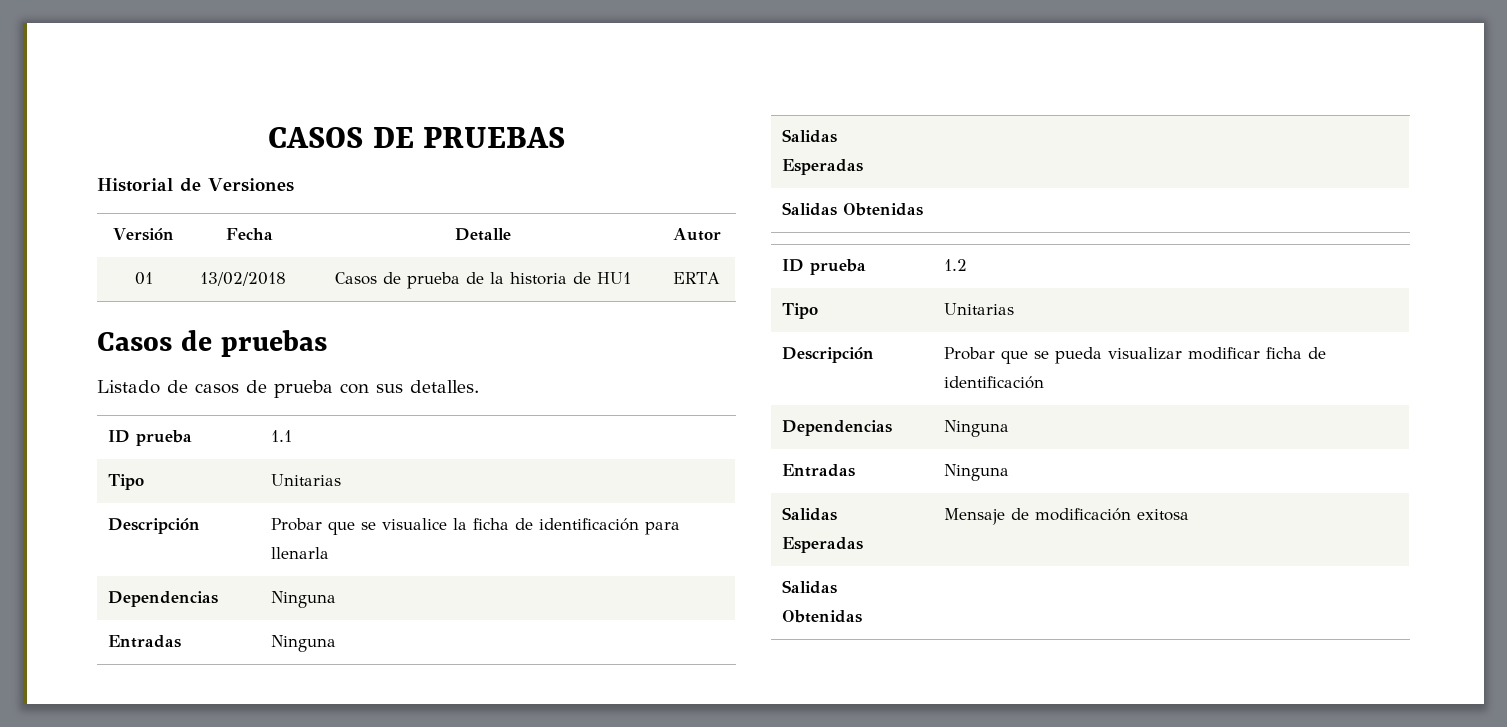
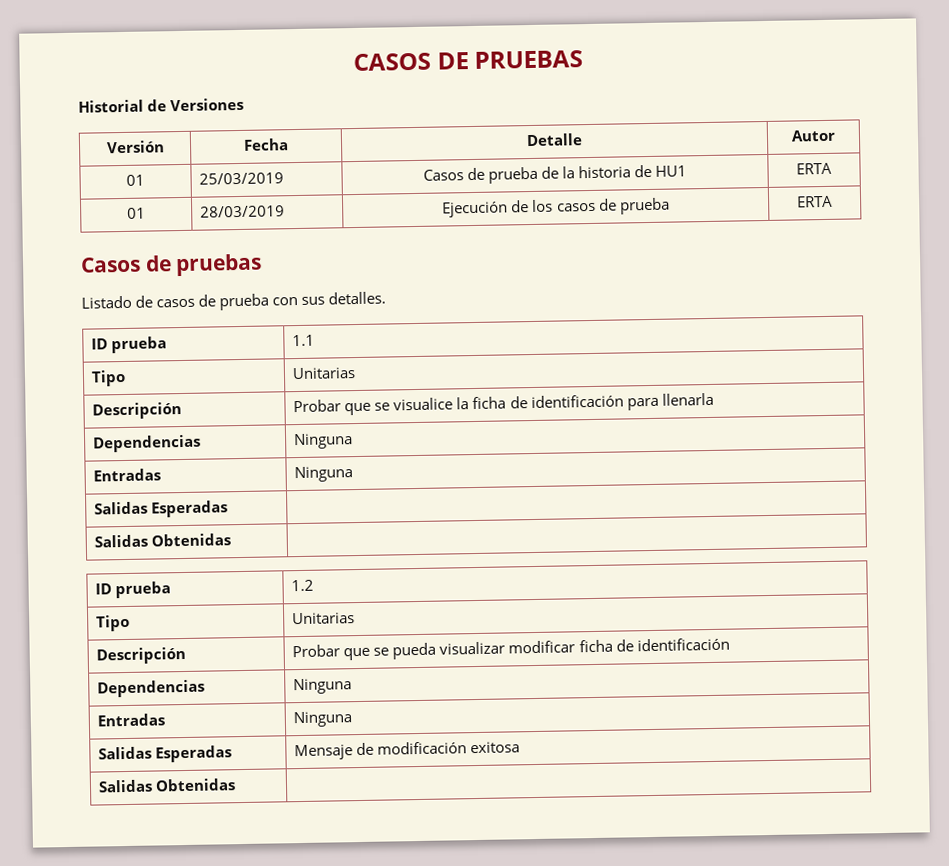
[200,272,287,286] 13/02/2018 -> [199,172,285,185] 25/03/2019
(721, 278) none -> [127,207,146,219] [200,205,286,218] [442,197,670,218] [797,195,834,208] // 01 | 28/03/2019 | Ejecución de los casos de prueba | ERTA

